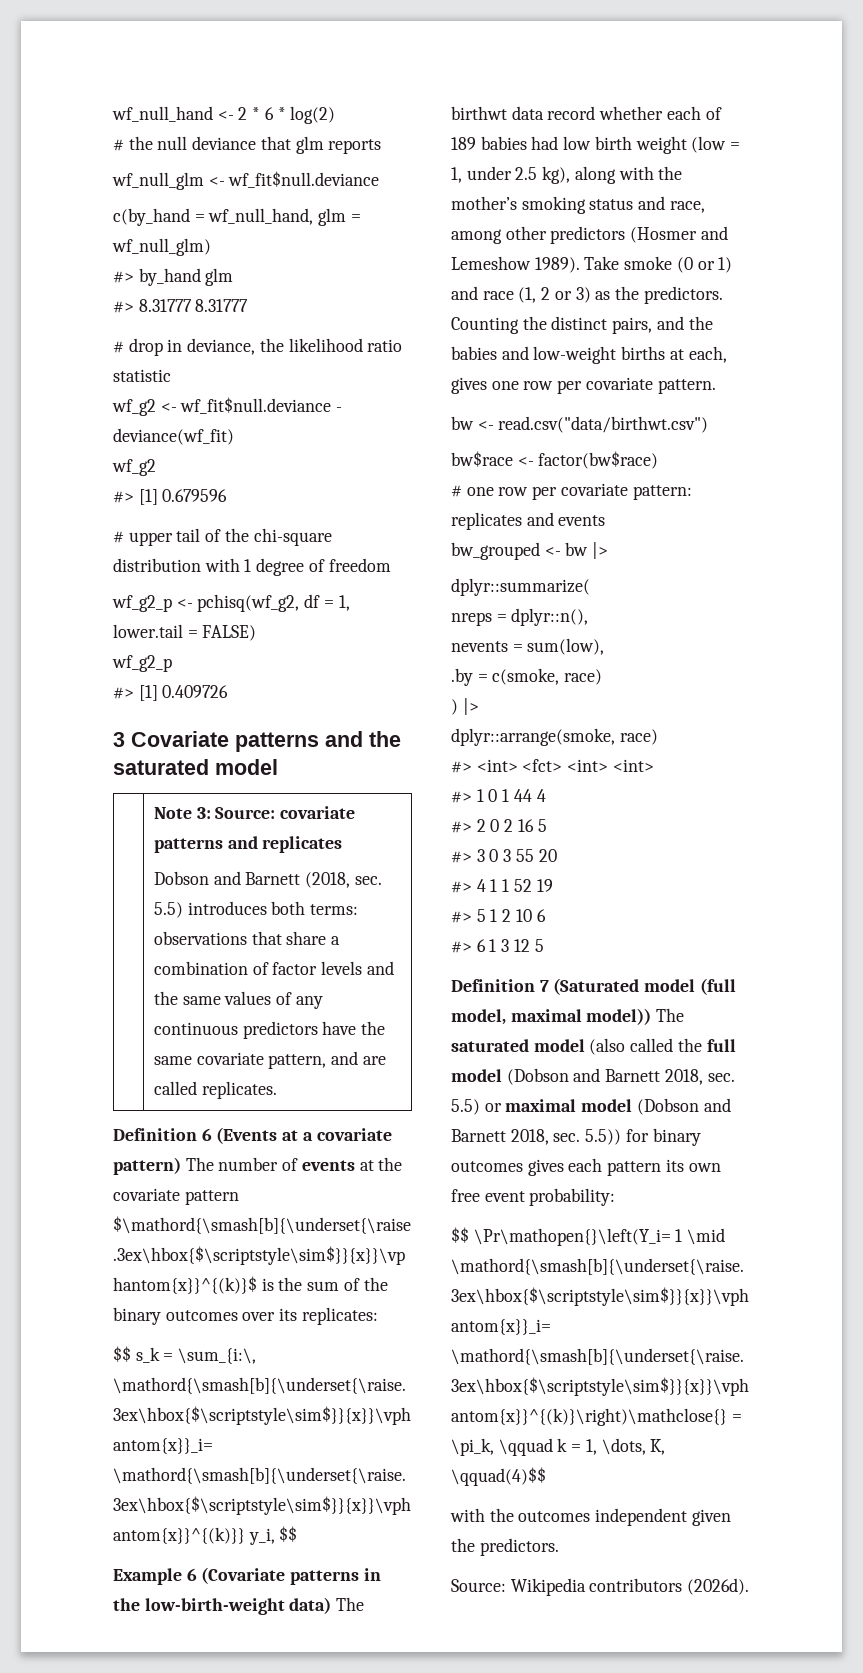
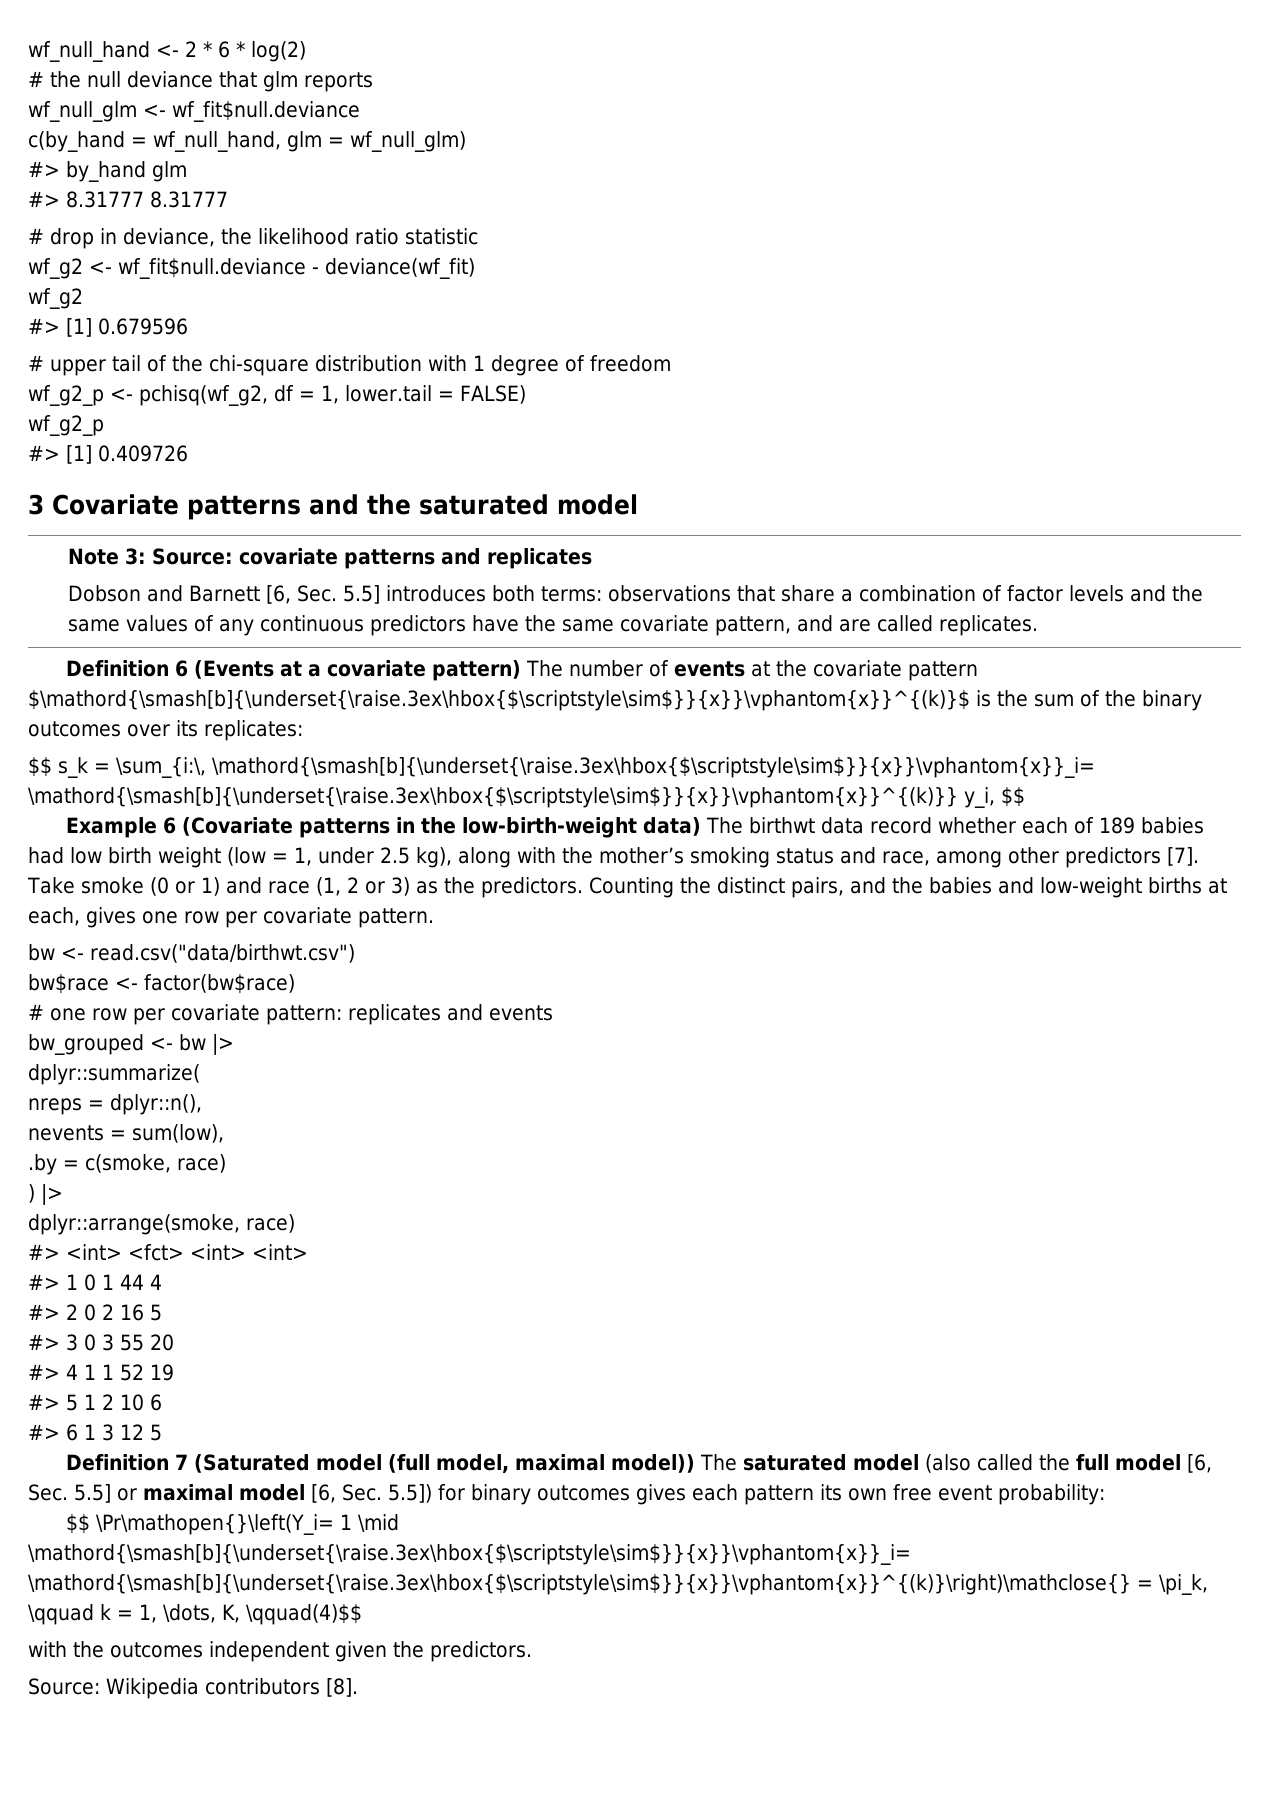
[305,872,382,888] [153,902,183,918] (2018, sec. 5.5) -> [266,585,381,604] [6, Sec. 5.5]
[630,226,728,243] [451,256,580,273] (Hosmer and Lemeshow 1989). -> [1167,847,1199,866] [7].
[506,1068,735,1085] [451,1098,731,1115] [451,1129,622,1145] (Dobson and Barnett 2018, sec. 5.5) or maximal model (Dobson and Barnett 2018, sec. 5.5)) -> [1186,1454,1212,1473] [28,1484,432,1503] [6, Sec. 5.5] or maximal model [6, Sec. 5.5])
[687,1578,750,1595] (2026d). -> [326,1678,358,1697] [8].

